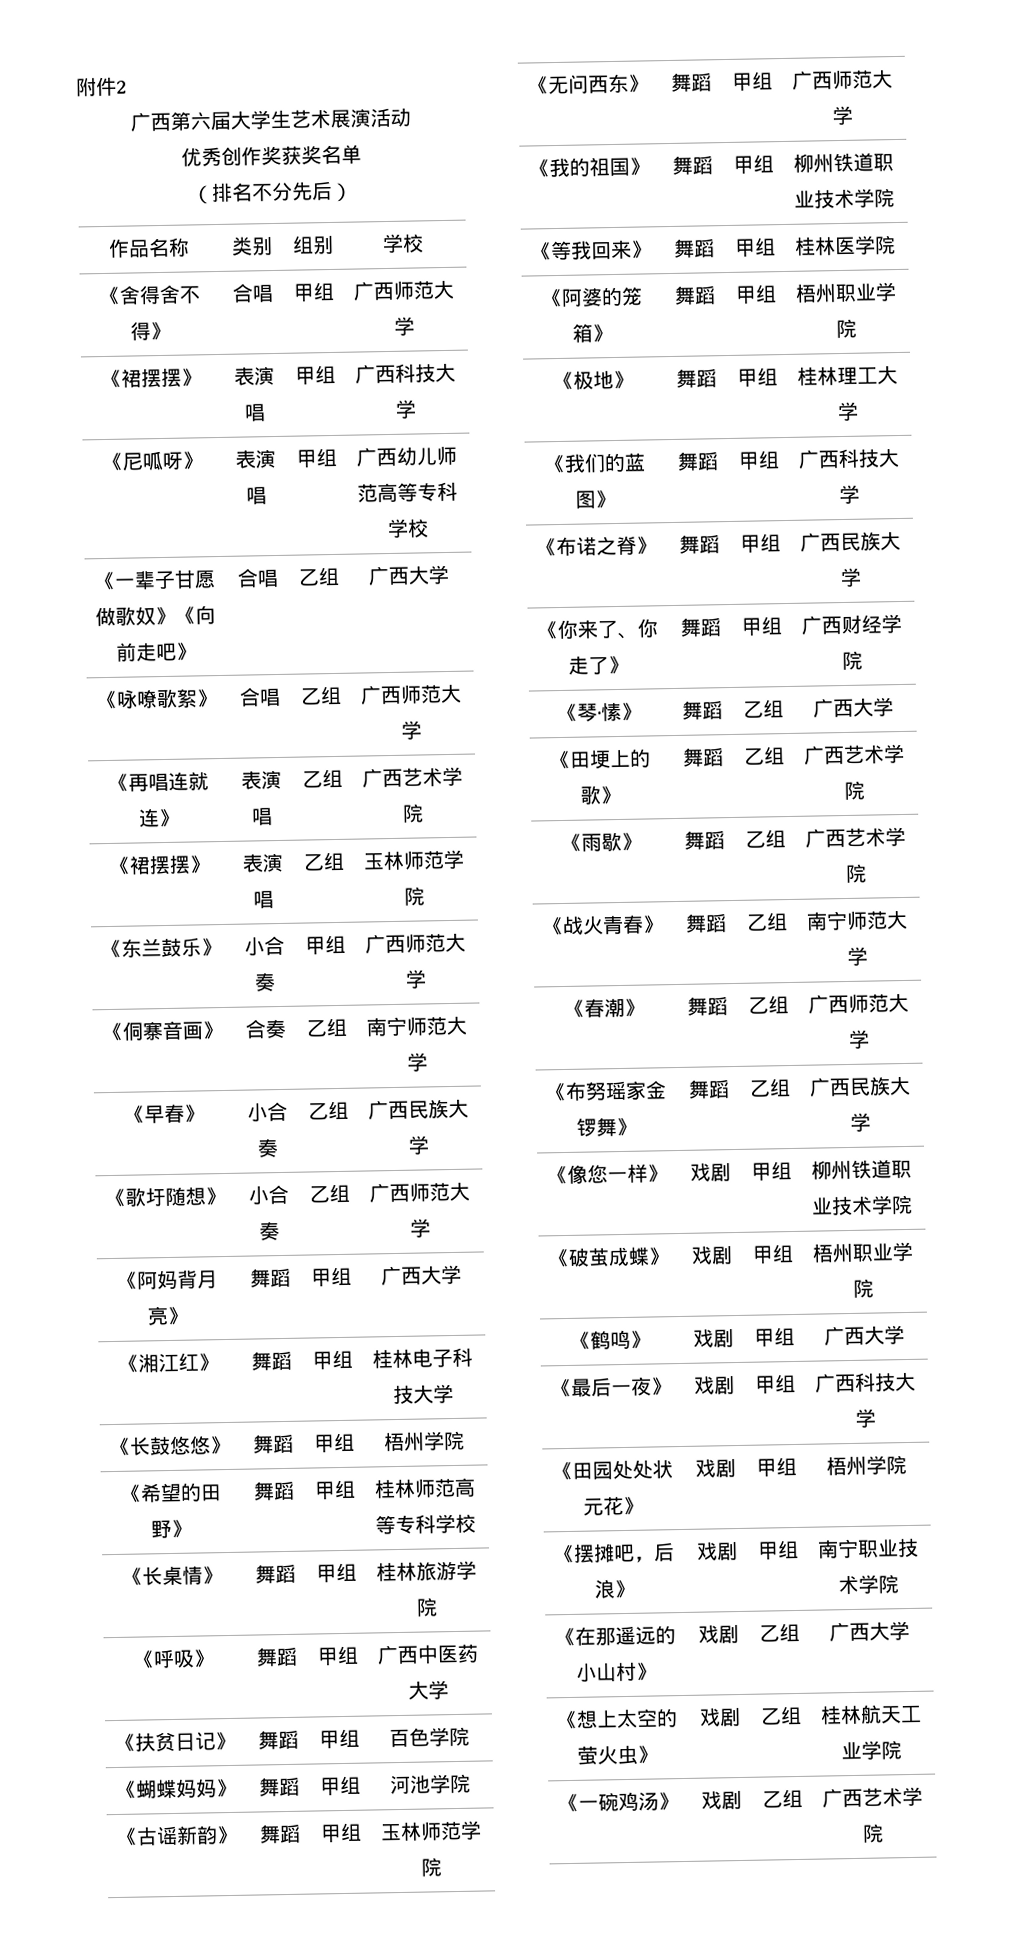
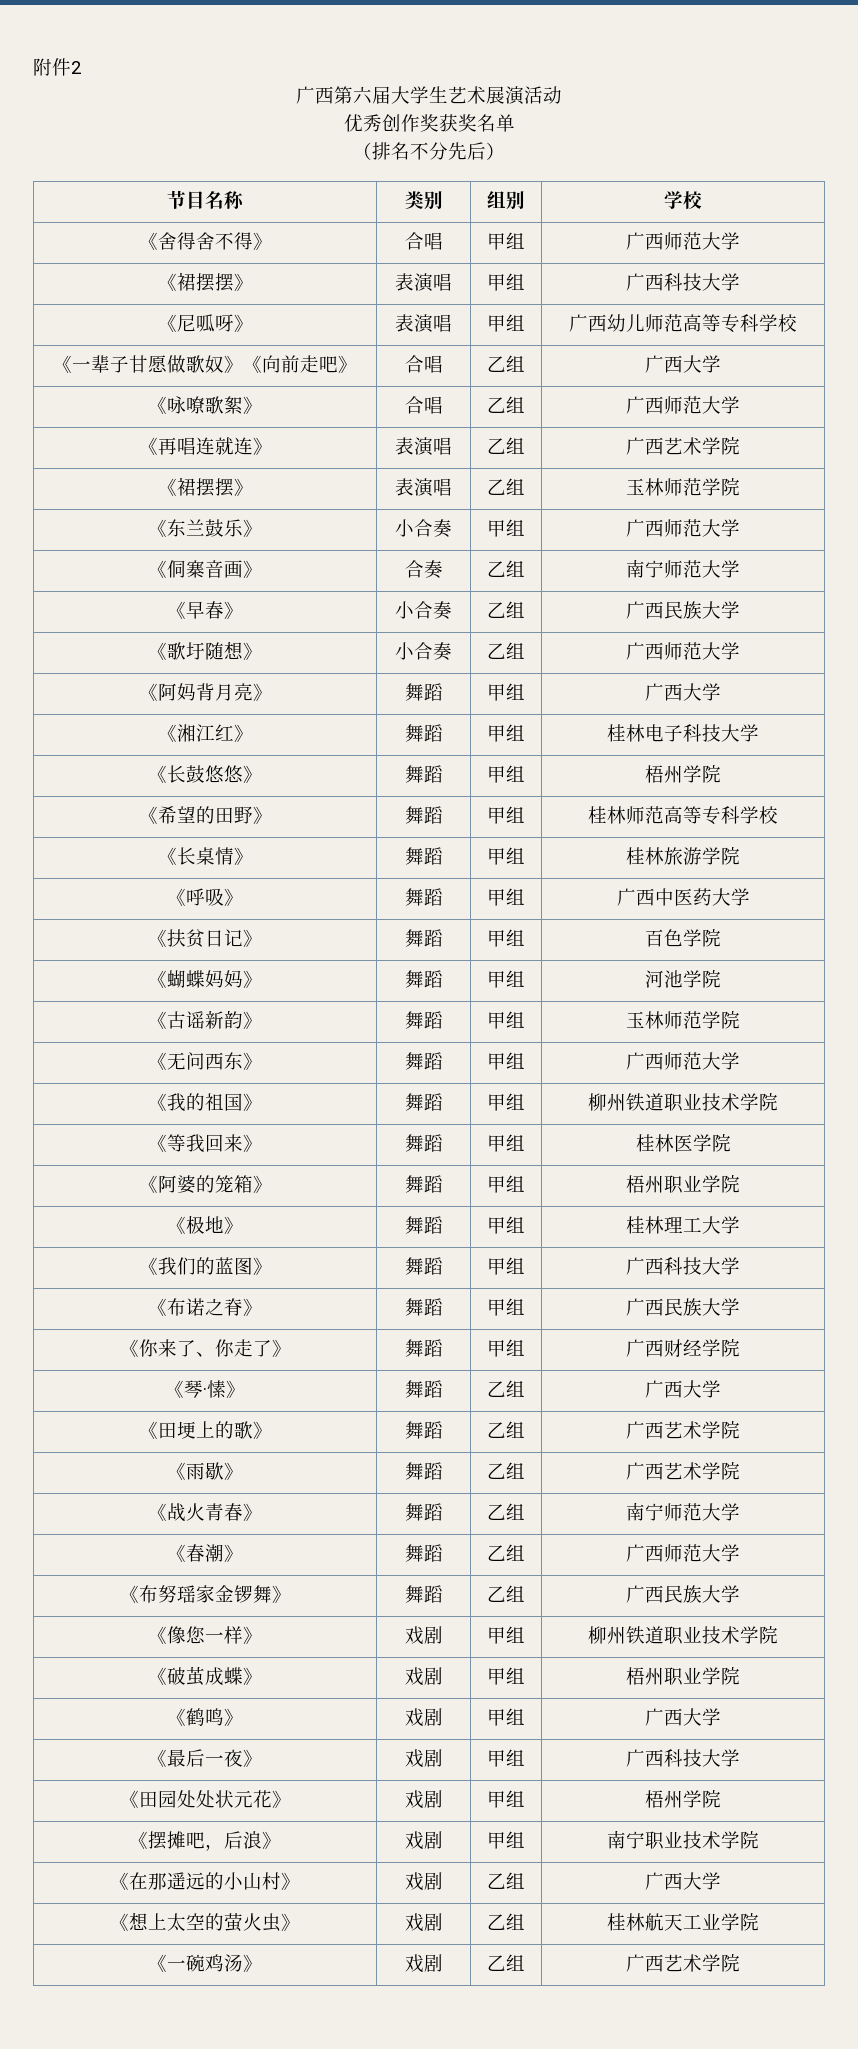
[108,238,150,258] 作品 -> [167,190,205,209] 节目

